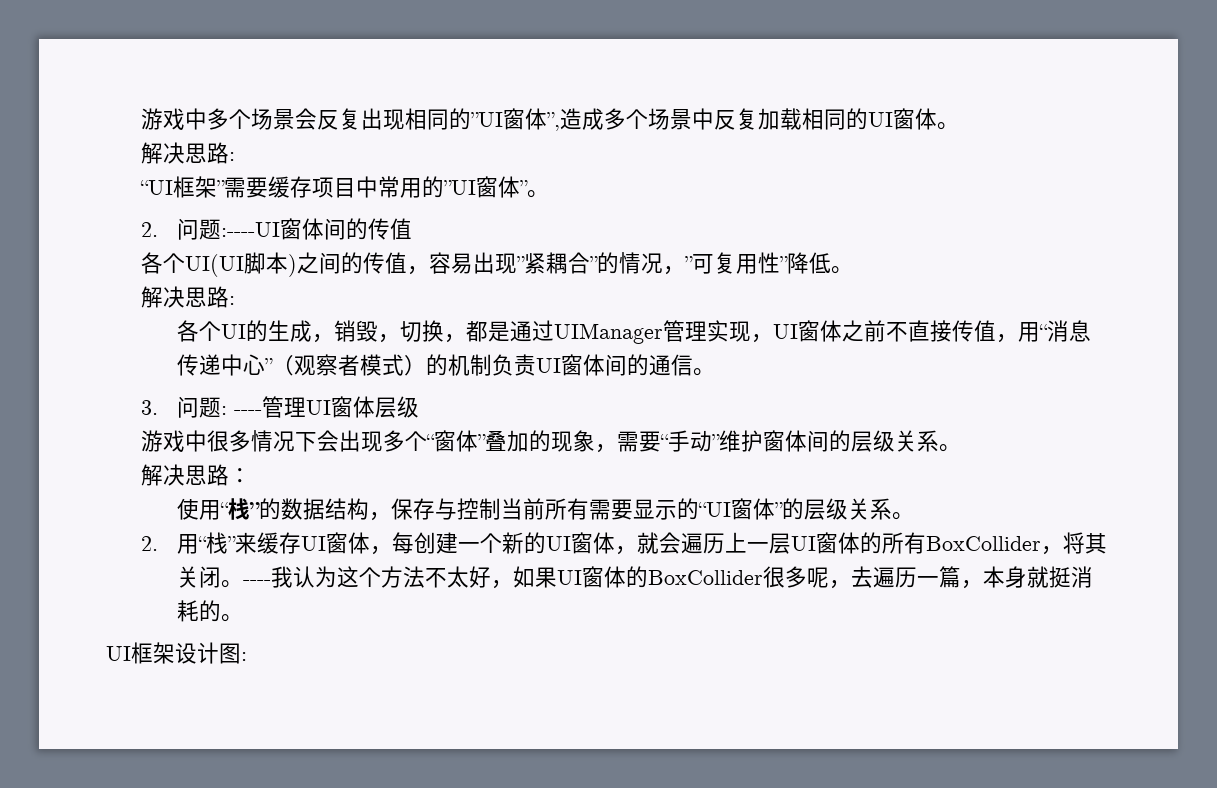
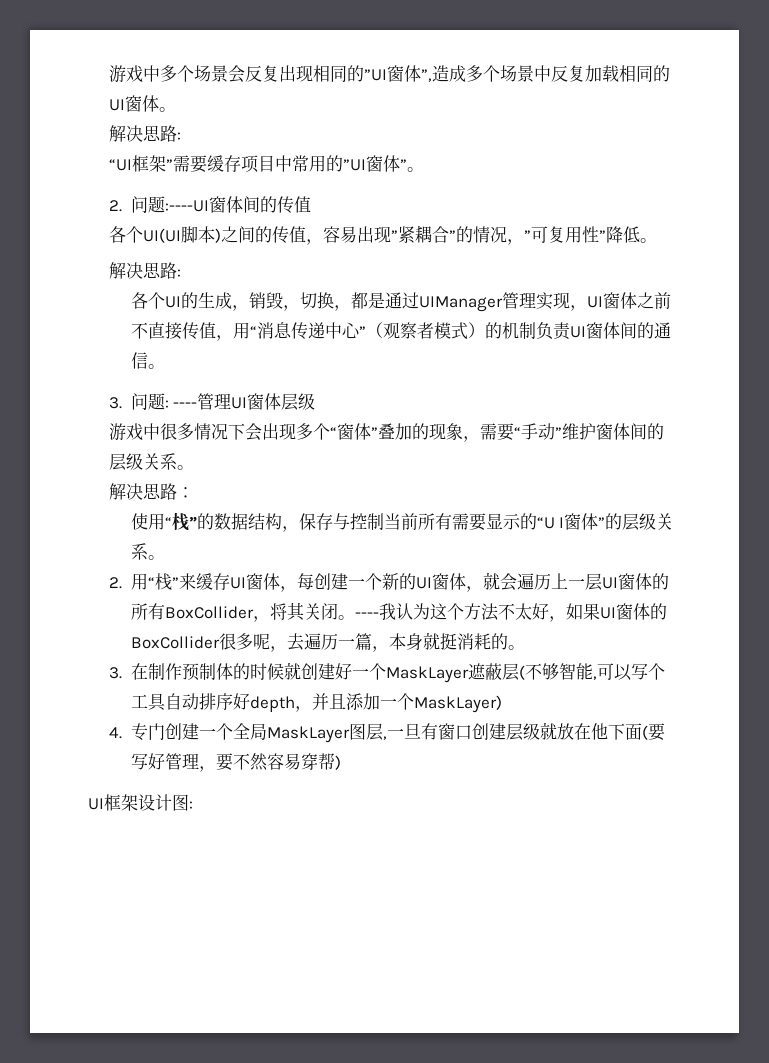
[697,502,731,517] “UI -> [536,517,565,529] “U I
(243, 618) none -> [109,662,665,683] [130,693,502,713] [109,722,665,743] [130,753,341,772] // 3.在制作预制体的时候就创建好一个MaskLayer遮蔽层(不够智能,可以写个工具自动排序好depth，并且添加一个MaskLayer) // 4.专门创建一个全局MaskLayer图层,一旦有窗口创建层级就放在他下面(要写好管理，要不然容易穿帮)

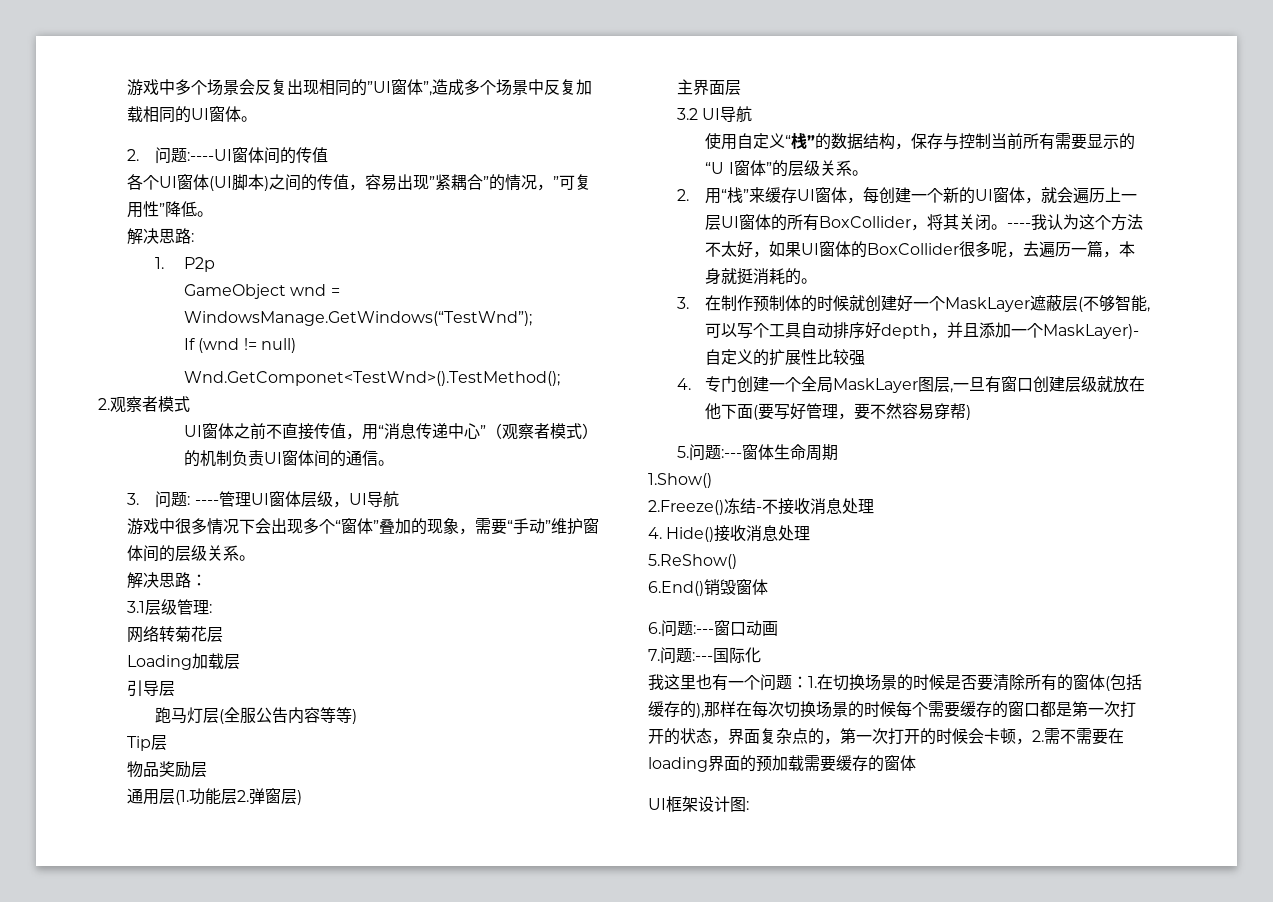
[109,125,182,142] [109,155,425,173] // 解决思路: // “UI框架”需要缓存项目中常用的”UI窗体”。 -> (257, 119) none
[143,228,182,243] UI(UI -> [158,174,232,191] UI窗体(UI
[130,292,587,312] 各个UI的生成，销毁，切换，都是通过UIManager管理实现， -> [155,257,215,272] [183,284,340,299] [183,311,532,326] [183,338,296,353] [183,371,560,386] [98,396,190,413] 1. P2p // GameObject wnd = WindowsManage.GetWindows(“TestWnd”); // If (wnd != null) // Wnd.GetComponet<TestWnd>().TestMethod(); // 2.观察者模式 //
(316, 401) none -> [332,491,399,508] ，UI导航
(195, 492) none -> [126,599,212,615] [126,625,223,643] [126,653,240,670] [126,680,175,697] [155,707,358,724] [126,735,167,751] [126,761,207,778] [126,788,302,805] [676,79,741,95] [676,106,752,122] // 3.1层级管理: // 网络转菊花层 // Loading加载层 // 引导层 // 跑马灯层(全服公告内容等等) // Tip层 // 物品奖励层 // 通用层(1.功能层2.弹窗层) // 主界面层 // 3.2 UI导航
(165, 521) none -> [737,133,786,149] 自定义
[413,695,502,713] MaskLayer) -> [1043,324,1140,339] [705,349,866,366] MaskLayer)-自定义的扩展性比较强
(341, 762) none -> [676,444,838,461] [648,473,712,488] [648,498,874,515] [648,525,811,542] [648,554,737,569] [648,579,768,596] [648,620,778,637] [648,647,761,664] [648,674,1142,691] [648,701,1136,718] [648,728,1124,745] [648,755,916,772] // 5.问题:---窗体生命周期 // 1.Show() // 2.Freeze()冻结-不接收消息处理 // 4. Hide()接收消息处理 // 5.ReShow() // 6.End()销毁窗体 // 6.问题:---窗口动画 // 7.问题:---国际化 // 我这里也有一个问题：1.在切换场景的时候是否要清除所有的窗体(包括缓存的),那样在每次切换场景的时候每个需要缓存的窗口都是第一次打开的状态，界面复杂点的，第一次打开的时候会卡顿，2.需不需要在loading界面的预加载需要缓存的窗体

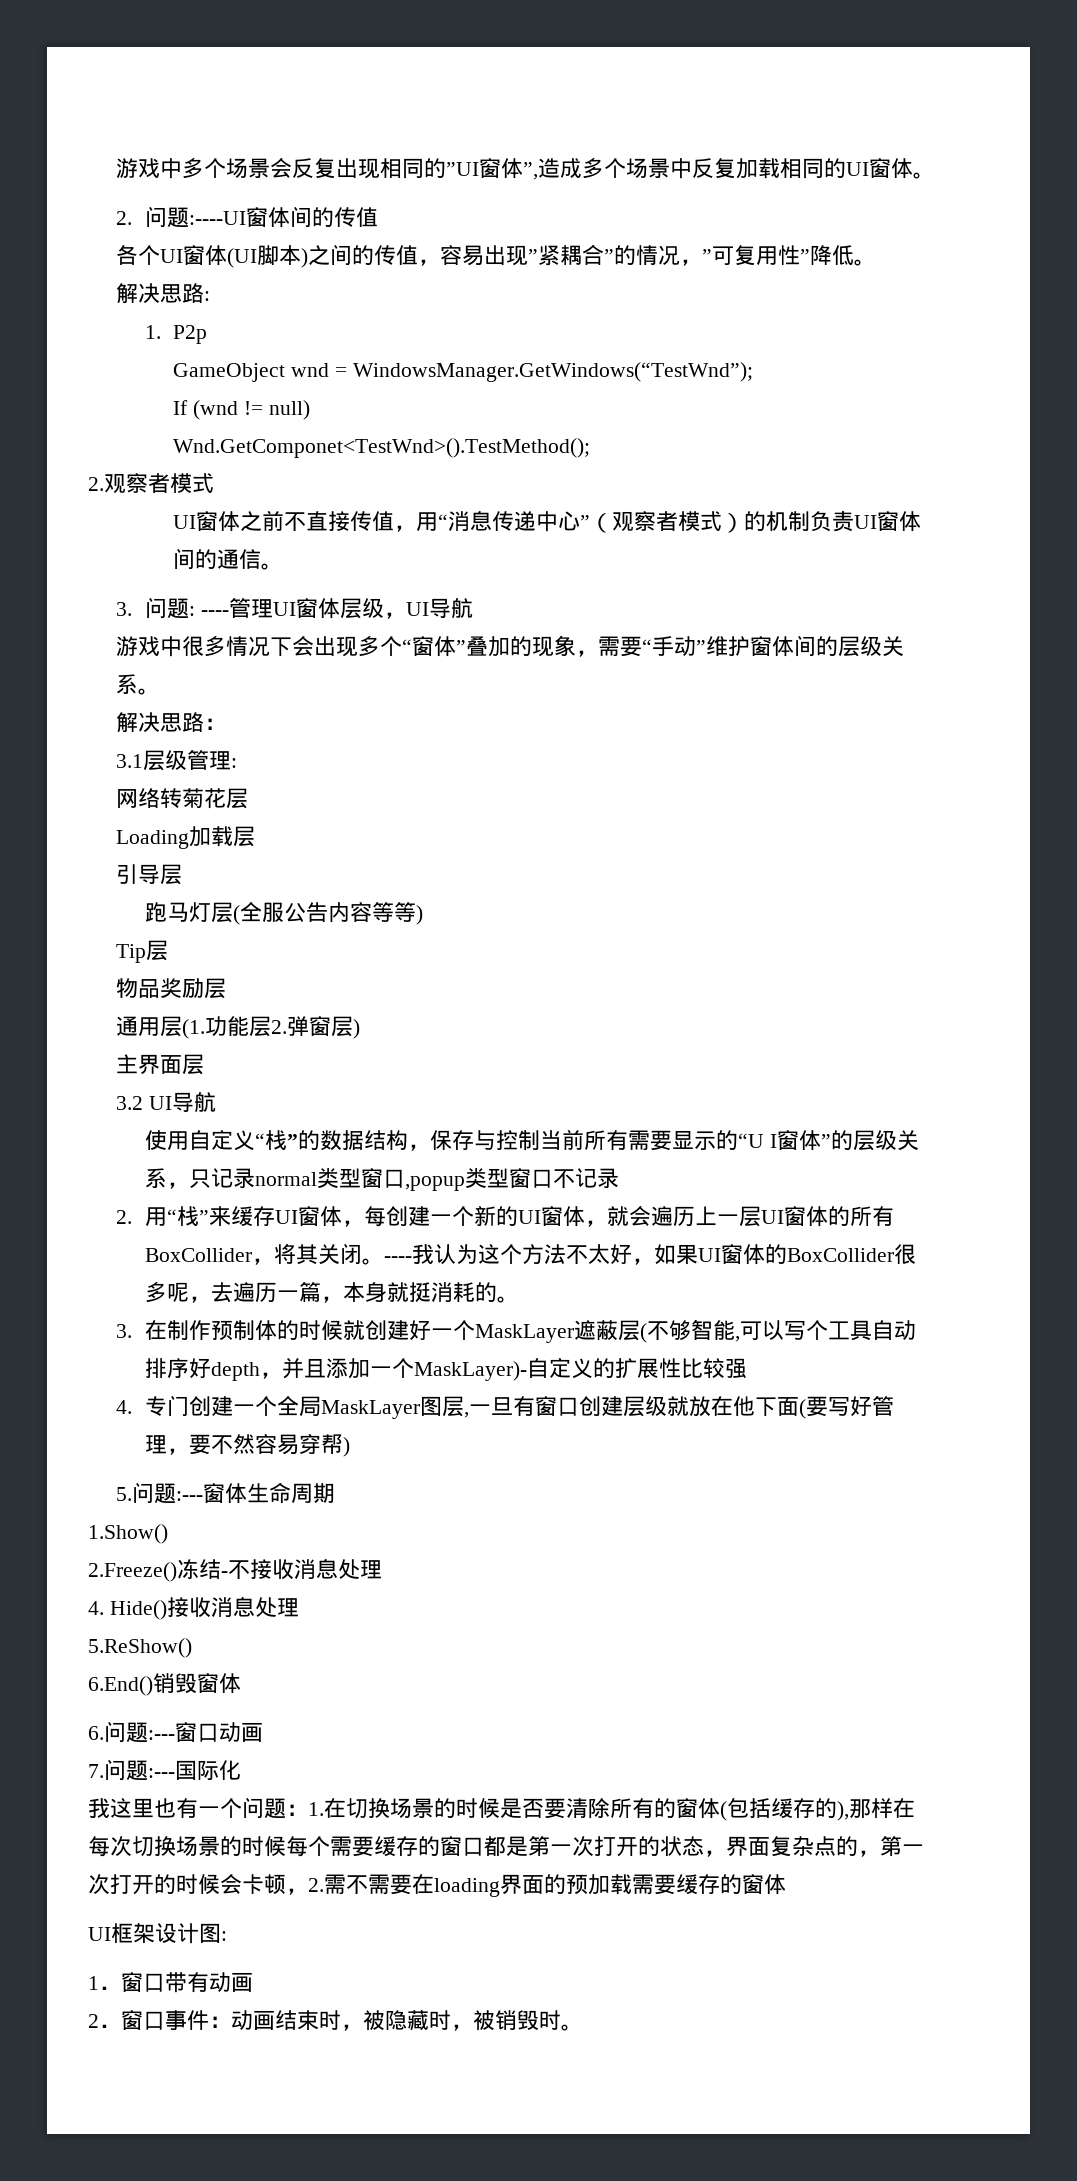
[183,311,532,326] WindowsManage.GetWindows(“TestWnd”); -> [352,362,753,382] WindowsManager.GetWindows(“TestWnd”);
[851,170,868,176] 。 -> [166,1168,619,1191] ，只记录normal类型窗口,popup类型窗口不记录
(749, 805) none -> [88,1972,253,1993] [88,2010,583,2031] // 1．窗口带有动画 // 2．窗口事件：动画结束时，被隐藏时，被销毁时。

